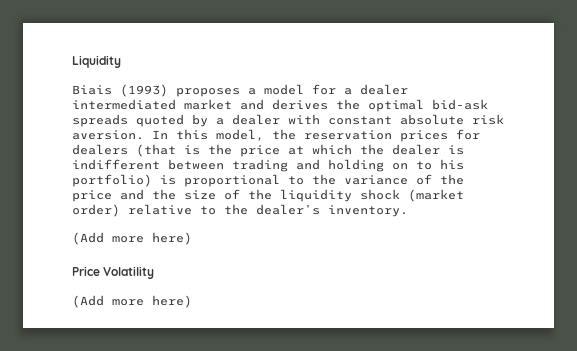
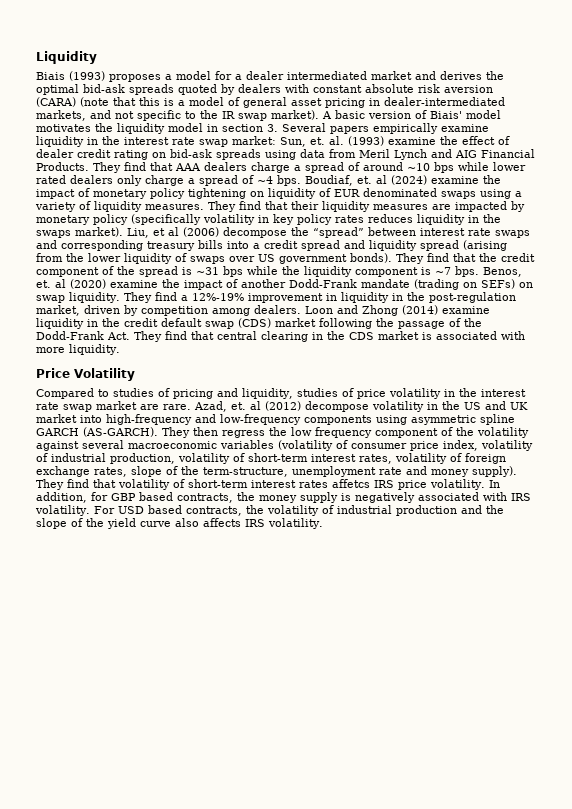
[216,114,280,125] a dealer -> [238,84,281,93] dealers
[72,129,480,142] [72,144,464,157] [72,159,464,172] [72,174,464,187] [72,189,464,202] [72,204,408,217] [72,232,192,245] [72,266,155,279] [72,295,192,308] aversion. In this model, the reservation prices for dealers (that is the price at which the dealer is indifferent between trading and holding on to his portfolio) is proportional to the variance of the price and the size of the liquidity shock (market order) relative to the dealer’s inventory. // (Add more here) // Price Volatility // (Add more here) -> [444,85,493,93] [36,97,505,108] [36,110,501,121] [36,123,489,134] [36,136,510,147] [36,149,535,160] [36,162,526,173] [36,175,501,186] [36,188,522,199] [35,201,525,212] [36,214,501,225] [36,227,530,238] [36,240,507,251] [36,253,535,264] [36,266,522,277] [36,279,533,290] [36,292,516,303] [36,305,490,316] [36,318,482,329] [36,331,525,342] [36,344,120,355] [36,368,135,381] [36,388,526,399] [36,401,528,412] [36,414,515,425] [36,427,529,438] [36,440,533,451] [36,453,506,464] [36,466,517,477] [36,479,500,490] [36,492,531,503] [35,505,504,516] [36,518,323,529] aversion (CARA) (note that this is a model of general asset pricing in dealer-intermediated markets, and not specific to the IR swap market). A basic version of Biais' model motivates the liquidity model in section 3. Several papers empirically examine liquidity in the interest rate swap market: Sun, et. al. (1993) examine the effect of dealer credit rating on bid-ask spreads using data from Meril Lynch and AIG Financial Products. They find that AAA dealers charge a spread of around ~10 bps while lower rated dealers only charge a spread of ~4 bps. Boudiaf, et. al (2024) examine the impact of monetary policy tightening on liquidity of EUR denominated swaps using a variety of liquidity measures. They find that their liquidity measures are impacted by monetary policy (specifically volatility in key policy rates reduces liquidity in the swaps market). Liu, et al (2006) decompose the “spread” between interest rate swaps and corresponding treasury bills into a credit spread and liquidity spread (arising from the lower liquidity of swaps over US government bonds). They find that the credit component of the spread is ~31 bps while the liquidity component is ~7 bps. Benos, et. al (2020) examine the impact of another Dodd-Frank mandate (trading on SEFs) on swap liquidity. They find a 12%-19% improvement in liquidity in the post-regulation market, driven by competition among dealers. Loon and Zhong (2014) examine liquidity in the credit default swap (CDS) market following the passage of the Dodd-Frank Act. They find that central clearing in the CDS market is associated with more liquidity. // Price Volatility // Compared to studies of pricing and liquidity, studies of price volatility in the interest rate swap market are rare. Azad, et. al (2012) decompose volatility in the US and UK market into high-frequency and low-frequency components using asymmetric spline GARCH (AS-GARCH). They then regress the low frequency component of the volatility against several macroeconomic variables (volatility of consumer price index, volatility of industrial production, volatility of short-term interest rates, volatility of foreign exchange rates, slope of the term-structure, unemployment rate and money supply). They find that volatility of short-term interest rates affetcs IRS price volatility. In addition, for GBP based contracts, the money supply is negatively associated with IRS volatility. For USD based contracts, the volatility of industrial production and the slope of the yield curve also affects IRS volatility.

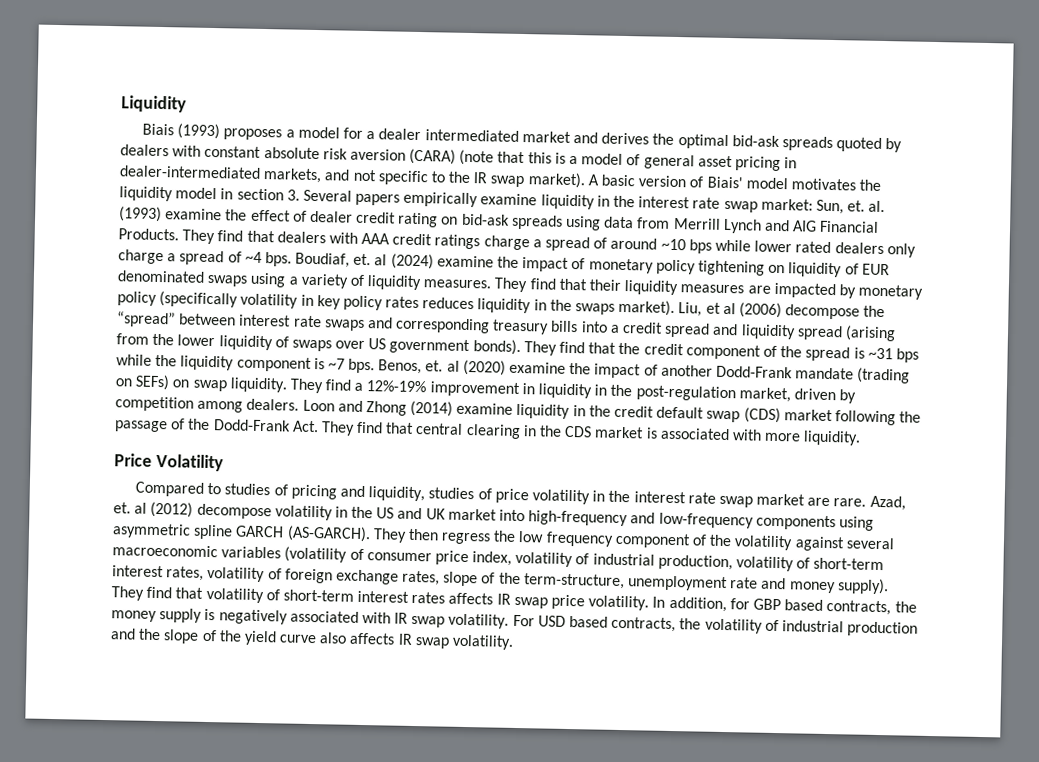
[359,149,390,158] Meril -> [672,217,721,230] Merrill
[175,162,247,171] AAA dealers -> [276,231,481,250] dealers with AAA credit ratings
[332,479,394,488] affetcs IRS -> [448,592,548,609] affects IR swap
[511,493,531,501] IRS -> [394,612,446,628] IR swap
[245,519,265,527] IRS -> [397,633,450,649] IR swap

